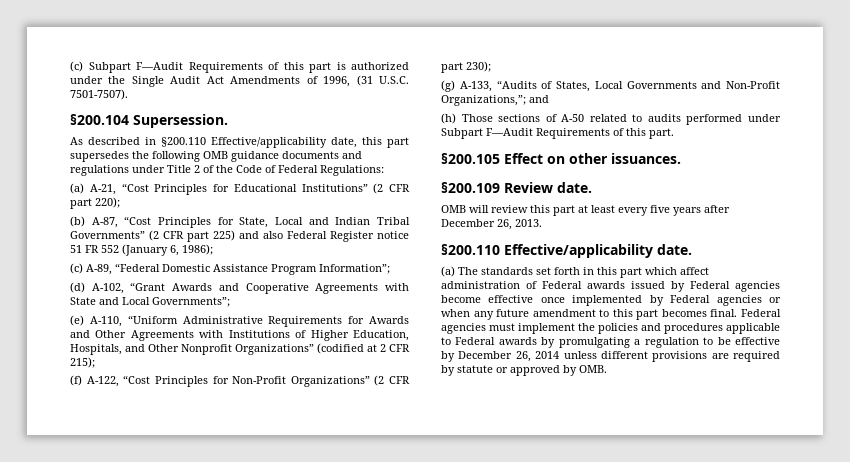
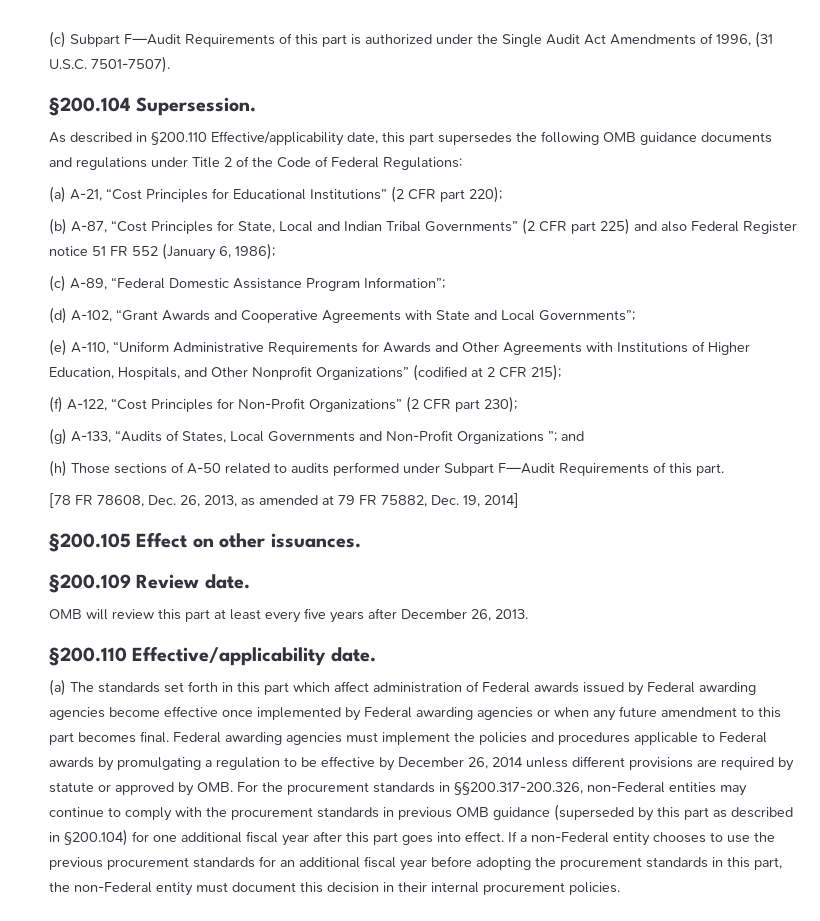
[441,95,526,106] Organizations,”; -> [457,431,557,444] Organizations ”;
(674, 133) none -> [49,493,519,508] // [78 FR 78608, Dec. 26, 2013, as amended at 79 FR 75882, Dec. 19, 2014]
(730, 285) none -> [699,682,756,695] awarding
(711, 299) none -> [416,707,473,720] awarding
(781, 313) none -> [225,732,282,745] awarding
(607, 369) none -> [237,782,747,796] [49,804,793,821] [49,829,775,846] [49,856,782,871] [49,882,620,896] For the procurement standards in §§200.317-200.326, non-Federal entities may continue to comply with the procurement standards in previous OMB guidance (superseded by this part as described in §200.104) for one additional fiscal year after this part goes into effect. If a non-Federal entity chooses to use the previous procurement standards for an additional fiscal year before adopting the procurement standards in this part, the non-Federal entity must document this decision in their internal procurement policies.

